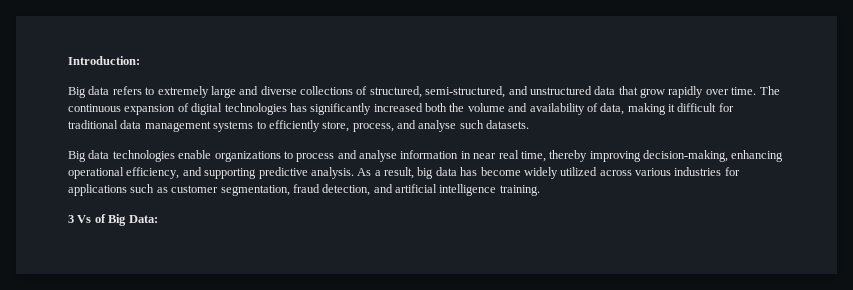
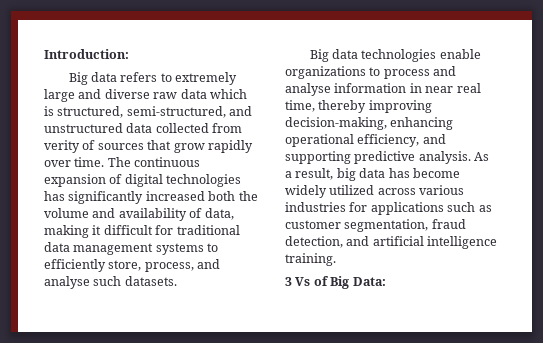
[300,86,368,95] collections of -> [153,89,247,99] [44,106,54,116] raw data which is
(616, 90) none -> [155,123,243,133] [44,140,144,153] collected from verity of sources

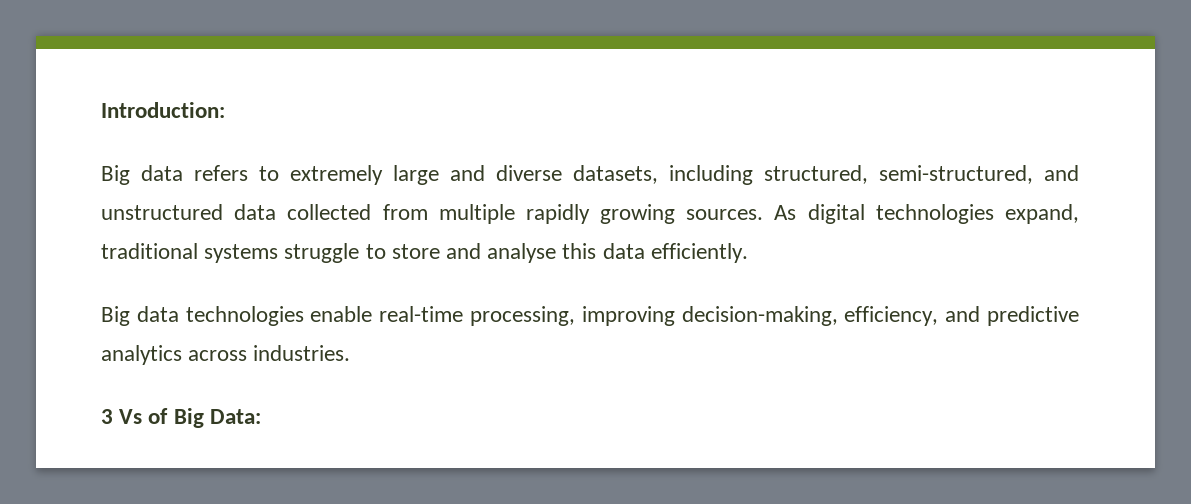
[153,89,247,99] [44,106,54,116] raw data which is -> [573,165,753,185] datasets, including
[44,140,253,153] [44,157,201,167] [44,174,242,187] [44,191,258,204] [44,208,234,221] [44,225,240,238] [44,242,219,255] [44,259,221,272] [44,276,177,289] [309,49,481,62] [285,66,457,79] [285,83,481,96] [285,100,432,113] [285,117,454,130] [285,134,446,147] [285,151,490,164] [285,168,460,181] [285,185,465,198] [285,202,492,215] [285,219,466,232] [285,236,498,249] [285,253,336,266] verity of sources that grow rapidly over time. The continuous expansion of digital technologies has significantly increased both the volume and availability of data, making it difficult for traditional data management systems to efficiently store, process, and analyse such datasets. // Big data technologies enable organizations to process and analyse information in near real time, thereby improving decision-making, enhancing operational efficiency, and supporting predictive analysis. As a result, big data has become widely utilized across various industries for applications such as customer segmentation, fraud detection, and artificial intelligence training. -> [438,204,1079,224] [101,243,748,263] [101,306,1079,326] [101,345,351,365] multiple rapidly growing sources. As digital technologies expand, traditional systems struggle to store and analyse this data efficiently. // Big data technologies enable real-time processing, improving decision-making, efficiency, and predictive analytics across industries.

